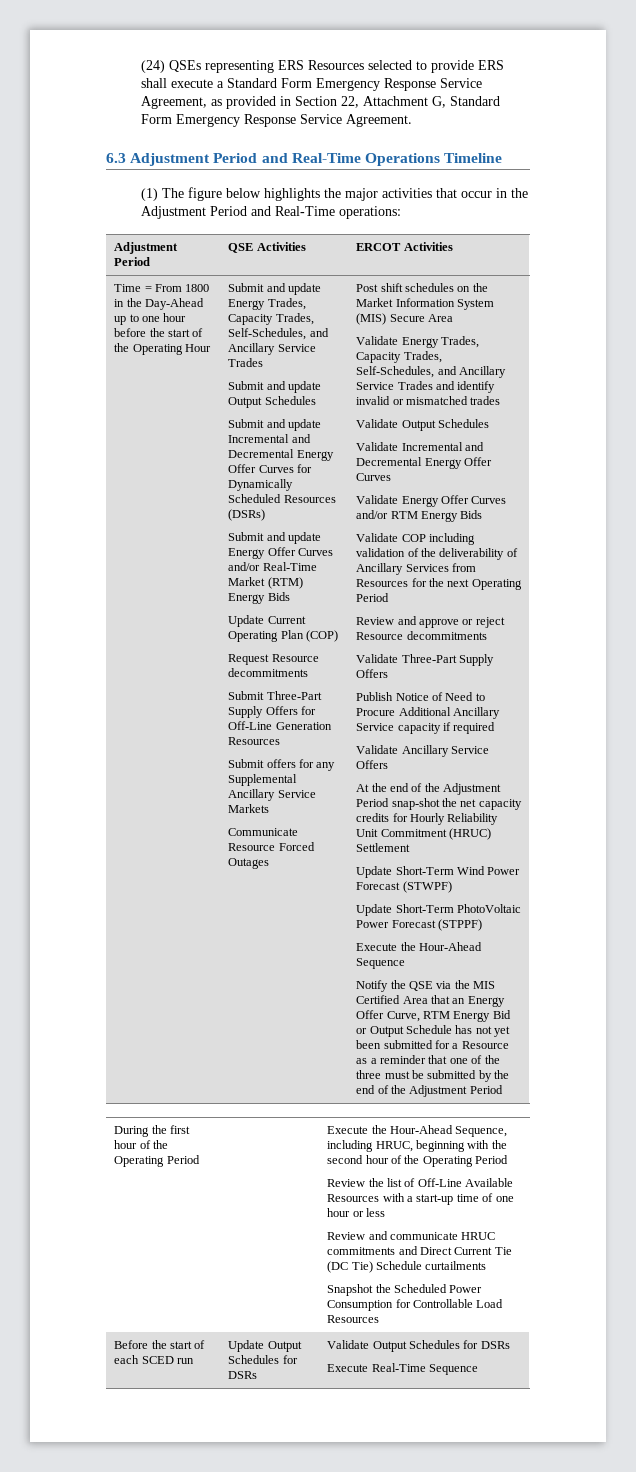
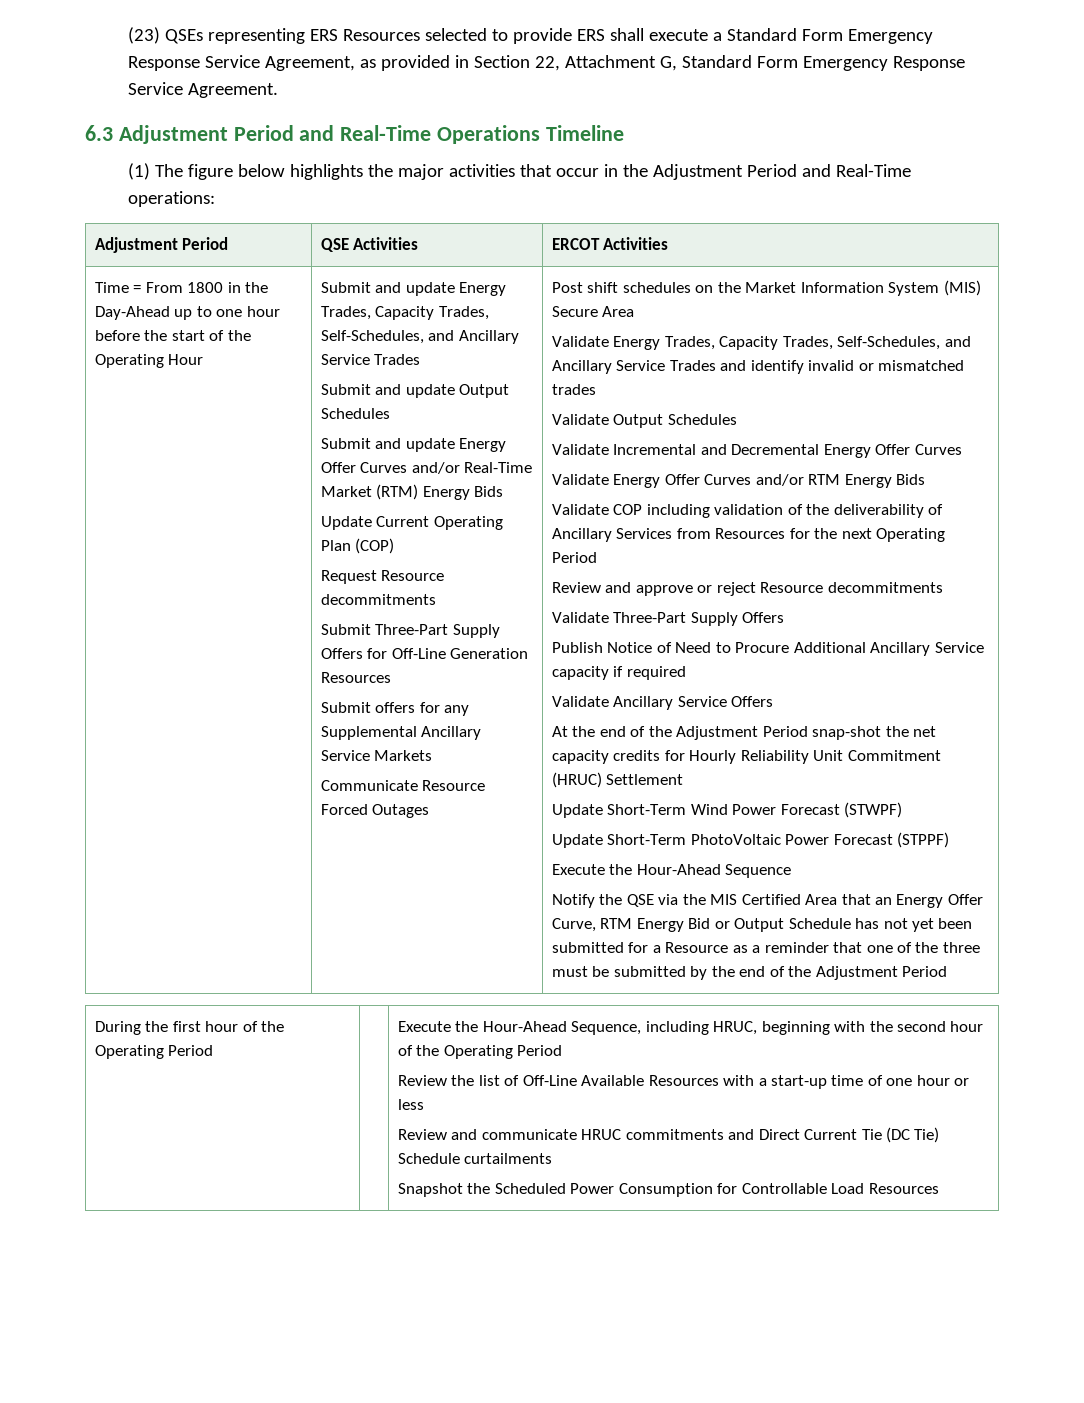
[140,60,165,73] (24) -> [128,27,161,44] (23)
[228,419,322,431] [228,434,311,443] [228,449,334,461] [228,464,313,473] [228,479,294,491] [228,494,336,503] [228,509,266,521] // Submit and update Incremental and Decremental Energy Offer Curves for Dynamically Scheduled Resources (DSRs) -> (390, 413) none
[114,1340,206,1349] [114,1355,195,1364] [228,1340,302,1352] [228,1355,298,1364] [228,1371,258,1379] [327,1340,510,1352] [327,1363,479,1375] // Before the start of each SCED run | Update Output Schedules for DSRs | Validate Output Schedules for DSRs // Execute Real-Time Sequence -> (939, 1188) none

